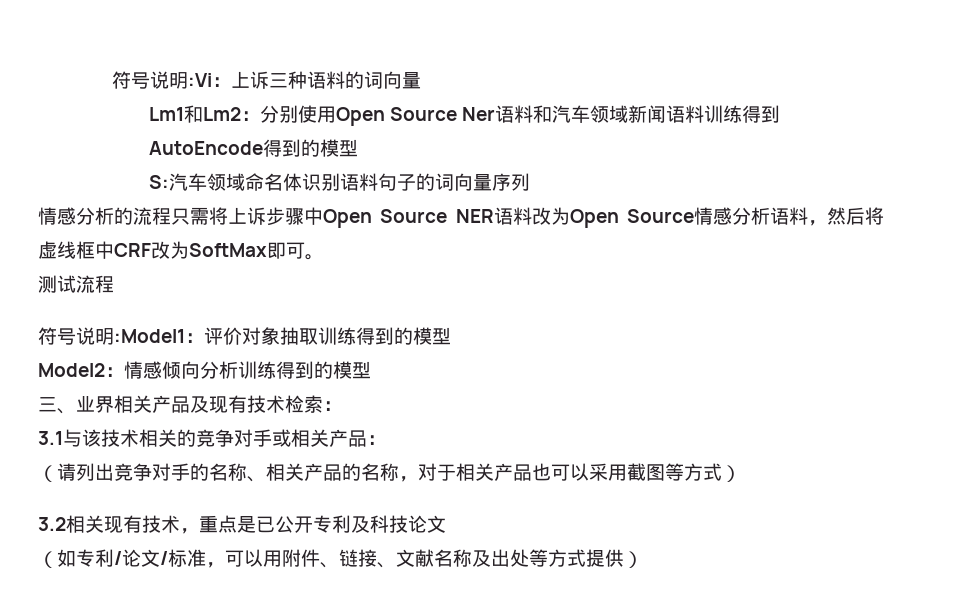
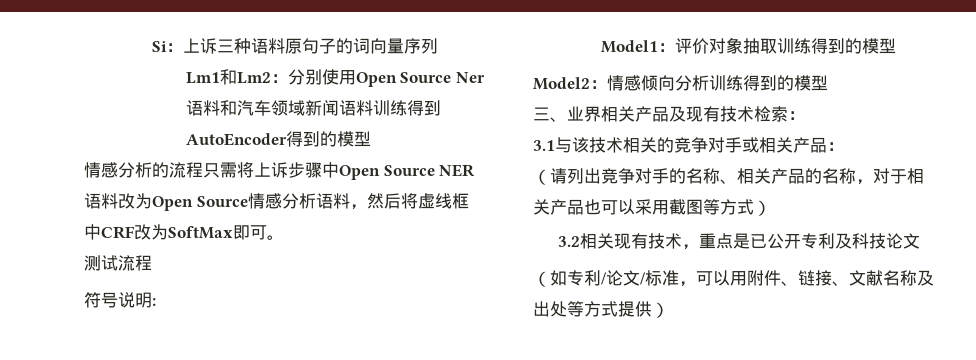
[111,71,212,89] 符号说明:Vi -> [151,41,167,52] Si
[344,71,421,89] 的词向量 -> [284,38,438,54] 原句子的词向量序列
[148,139,358,157] [148,173,530,191] AutoEncode得到的模型 // S:汽车领域命名体识别语料句子的词向量序列 -> [185,131,371,147] AutoEncoder得到的模型
[114,329,185,343] :Model1 -> [152,298,156,306] [600,40,658,53] : // Model1

